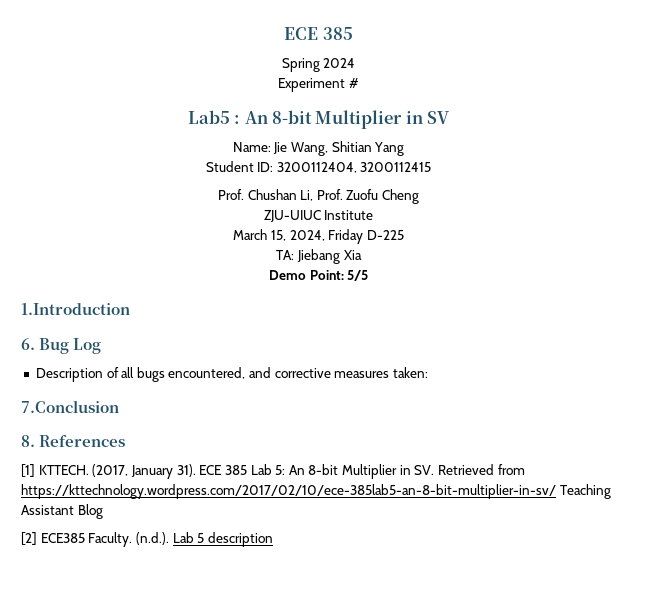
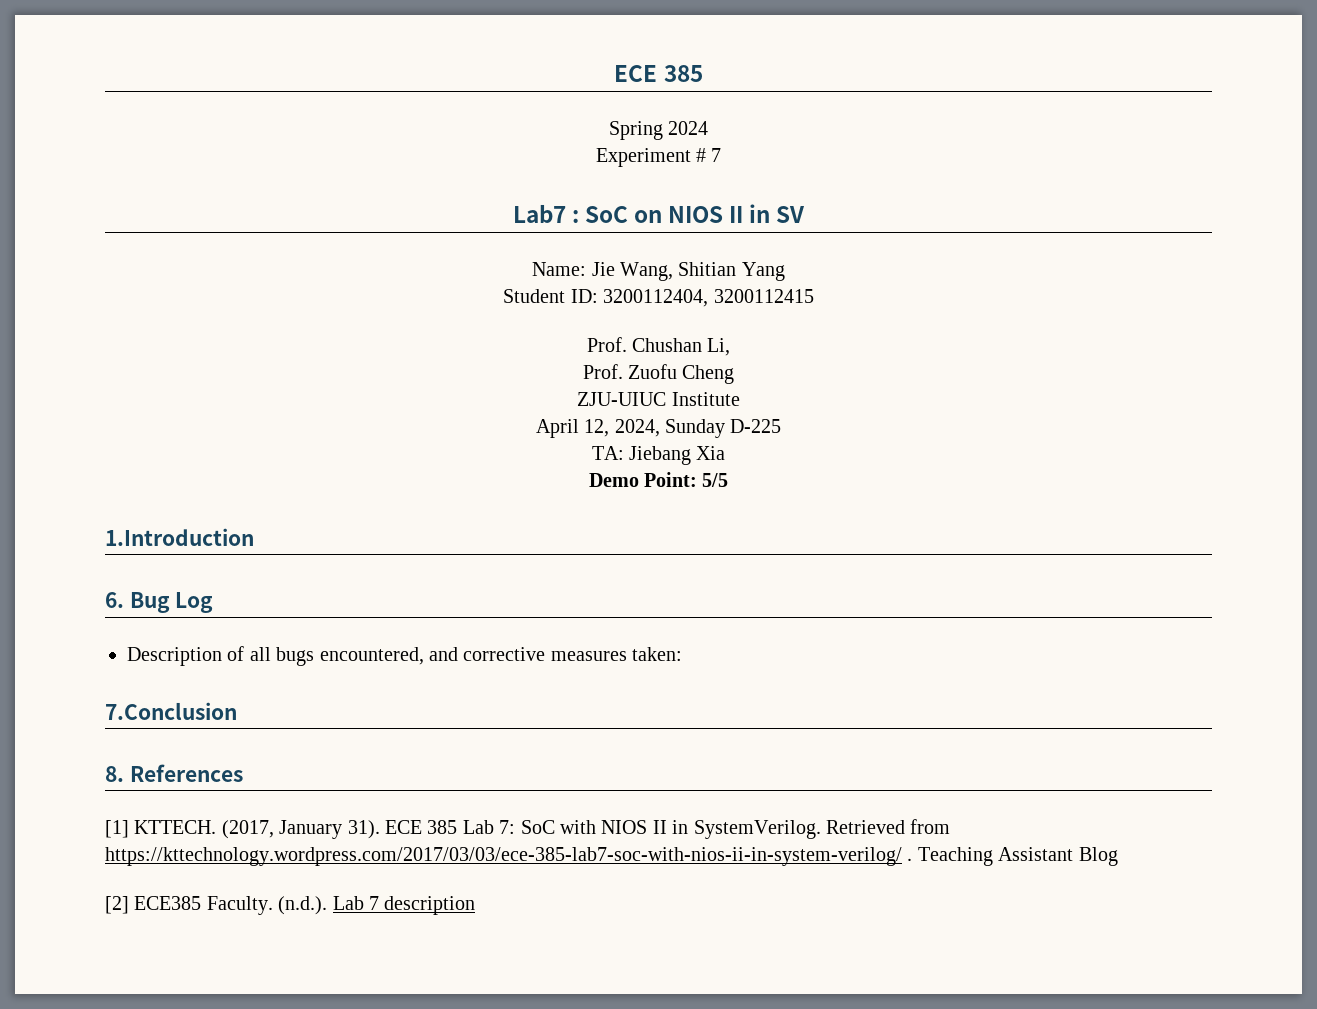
[187,110,403,129] // Lab5 : An 8-bit Multiplier -> [711,148,722,162] [512,204,744,223] 7 // Lab7 : SoC on NIOS II
(314, 195) none -> (731, 347) //
[233,229,364,244] March 15, 2024, Friday -> [535,419,725,438] April 12, 2024, Sunday
[275,464,525,479] [21,484,556,499] 5: An 8-bit Multiplier in SV. Retrieved from https://kttechnology.wordpress.com/2017/02/10/ece-385lab5-an-8-bit-multiplier-in-sv/ -> [499,819,951,839] [105,847,913,866] 7: SoC with NIOS II in SystemVerilog. Retrieved from https://kttechnology.wordpress.com/2017/03/03/ece-385-lab7-soc-with-nios-ii-in-system-verilog/ .
[197,533,205,543] 5 -> [369,896,379,910] 7

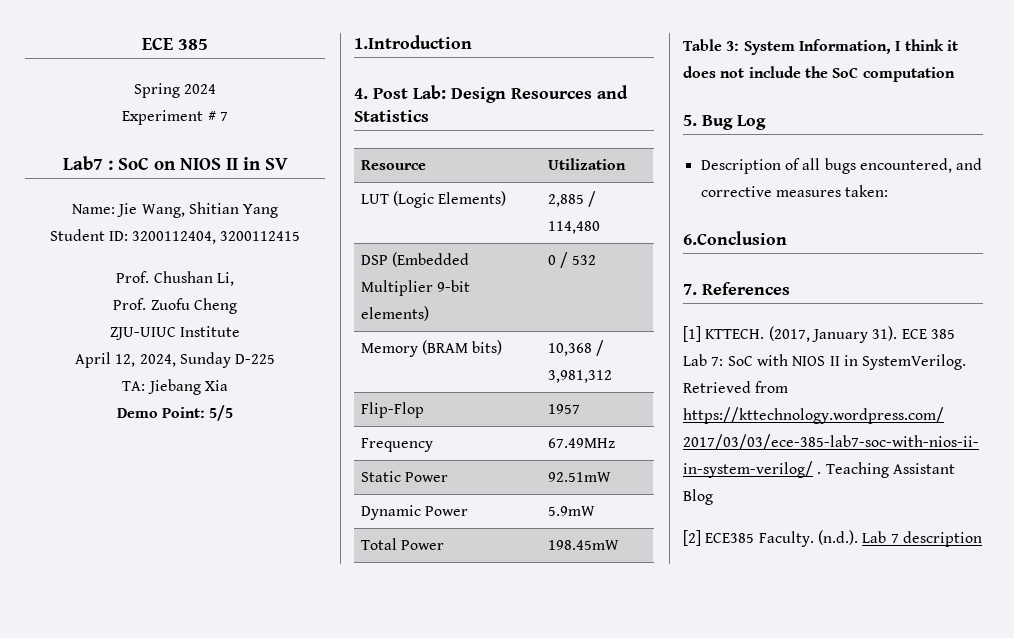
[105,592,124,608] 6. -> [354,85,628,103] [354,110,429,122] [360,160,426,170] [547,158,626,170] [360,191,507,208] [547,191,596,207] [547,221,600,234] [360,252,469,267] [360,280,470,296] [360,306,429,321] [547,252,597,268] [360,340,503,357] [547,340,604,356] [547,370,612,383] [360,402,424,418] [547,404,580,414] [360,438,433,452] [547,438,615,448] [360,471,448,482] [547,472,611,482] [360,505,468,520] [547,506,595,516] [360,538,444,550] [547,540,619,550] [683,39,958,55] [683,66,955,82] [683,115,697,126] 4. Post Lab: Design Resources and Statistics // Resource | Utilization // LUT (Logic Elements) | 2,885 / 114,480 // DSP (Embedded Multiplier 9-bit elements) | 0 / 532 // Memory (BRAM bits) | 10,368 / 3,981,312 // Flip-Flop | 1957 // Frequency | 67.49MHz // Static Power | 92.51mW // Dynamic Power | 5.9mW // Total Power | 198.45mW // Table 3: System Information, I think it does not include the SoC computation // 5.
[105,702,237,720] [105,766,124,782] 7.Conclusion // 8. -> [683,231,787,245] [683,284,697,295] 6.Conclusion // 7.

